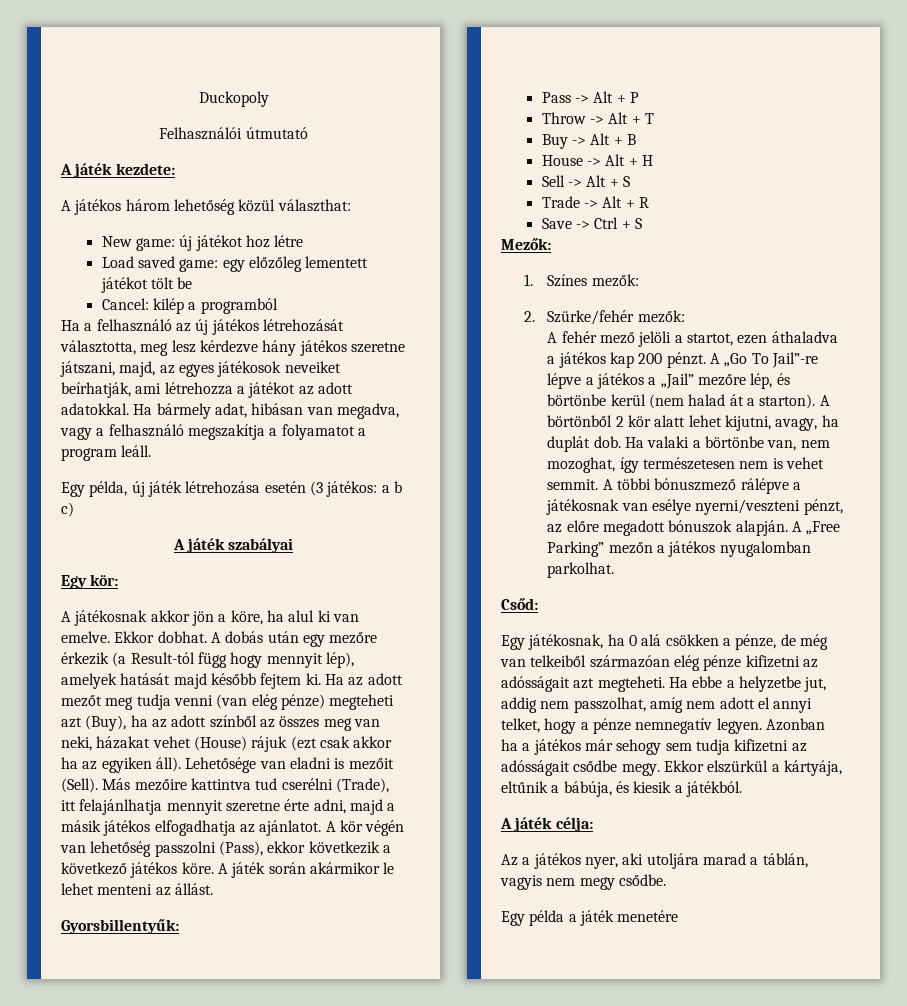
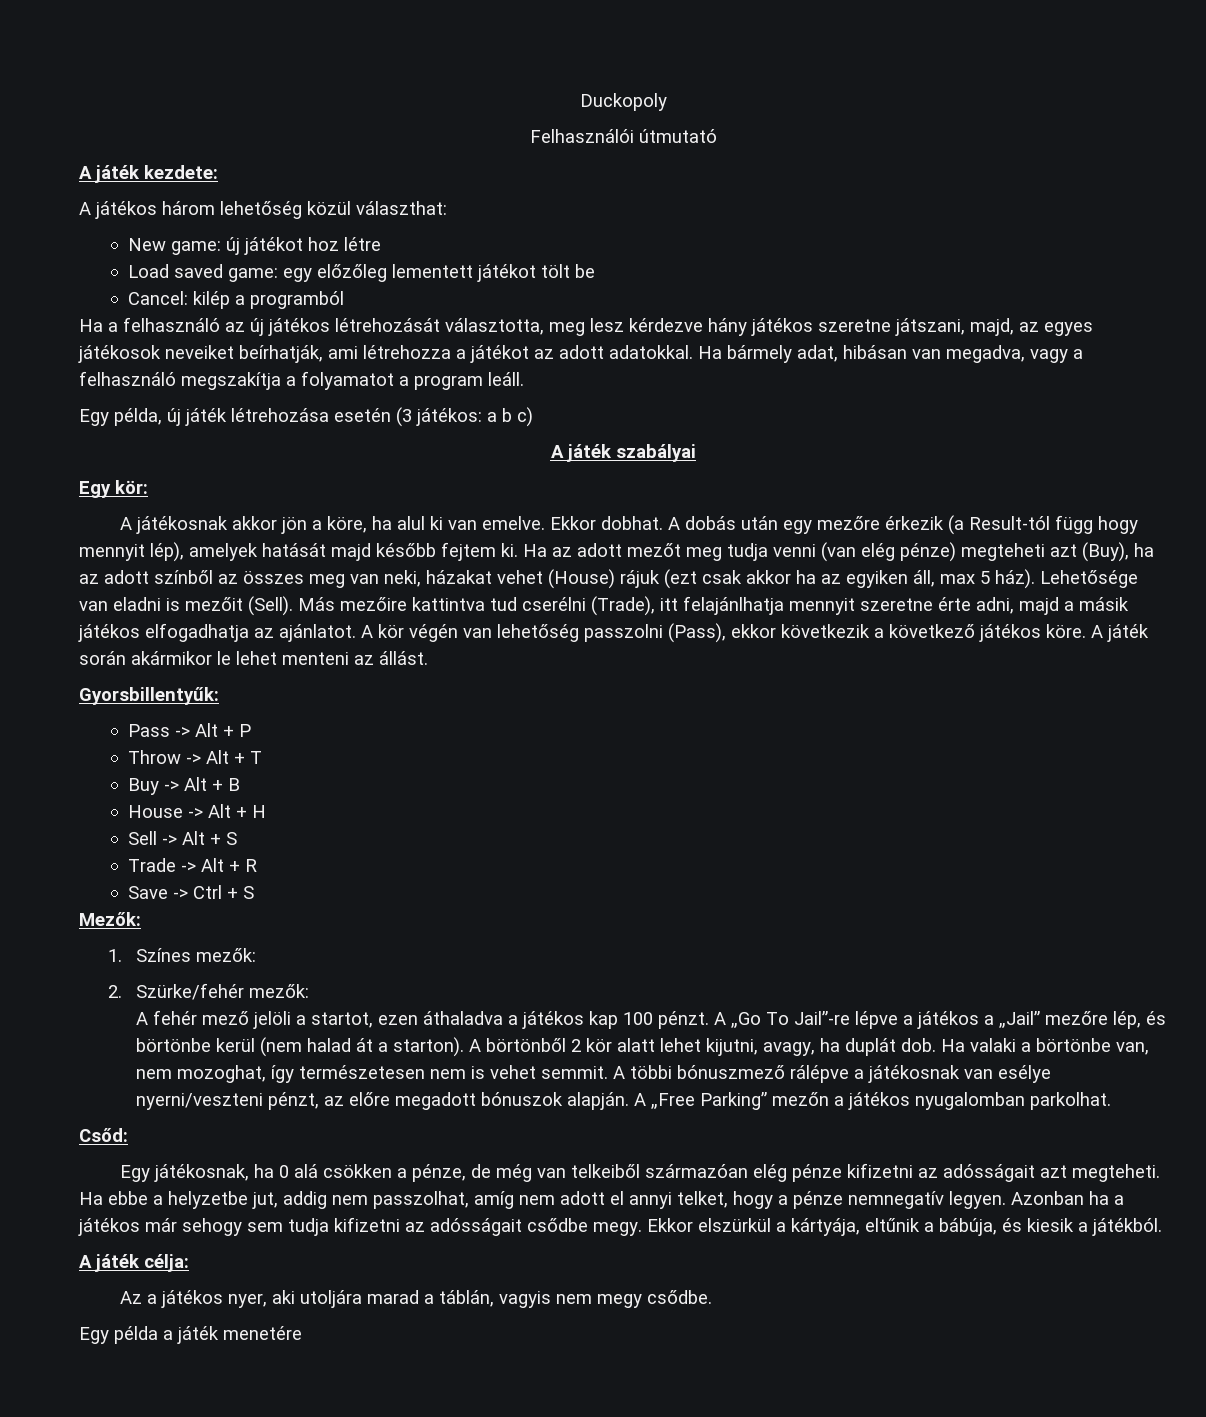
[155,757,181,772] áll). -> [913,569,1035,589] áll, max 5 ház).
[638,353,663,364] 200 -> [623,1012,654,1025] 100

